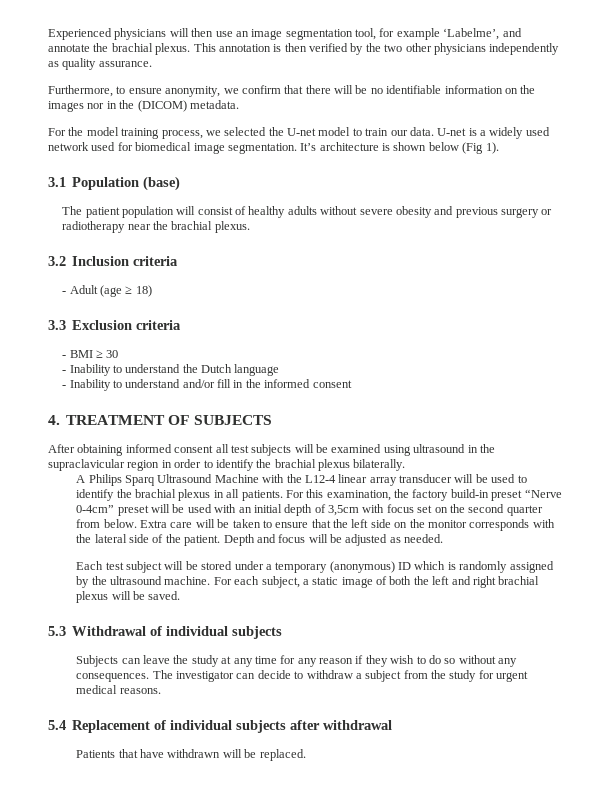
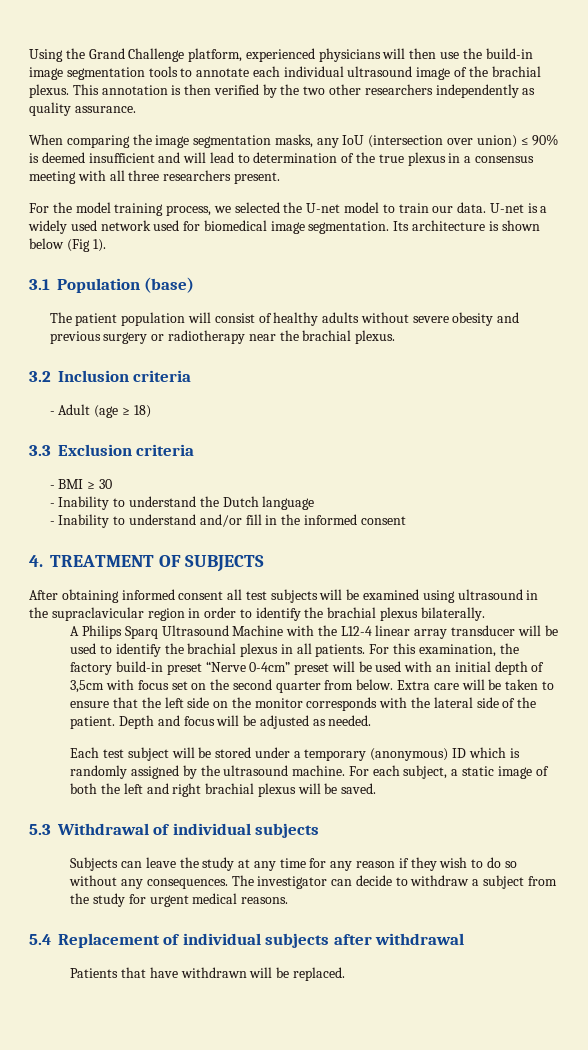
[48,28,522,40] [48,44,90,52] Experienced physicians will then use an image segmentation tool, for example ‘Labelme’, and annotate -> [29,48,533,62] [29,66,468,80] Using the Grand Challenge platform, experienced physicians will then use the build-in image segmentation tools to annotate each individual ultrasound image of
[433,43,486,55] physicians -> [364,84,433,95] researchers
[48,85,536,97] [48,100,239,112] Furthermore, to ensure anonymity, we confirm that there will be no identifiable information on the images nor in the (DICOM) metadata. -> [29,134,559,148] [29,152,534,166] [29,170,280,184] When comparing the image segmentation masks, any IoU (intersection over union) ≤ 90% is deemed insufficient and will lead to determination of the true plexus in a consensus meeting with all three researchers present.
[300,143,317,151] It’s -> [393,221,410,231] Its

